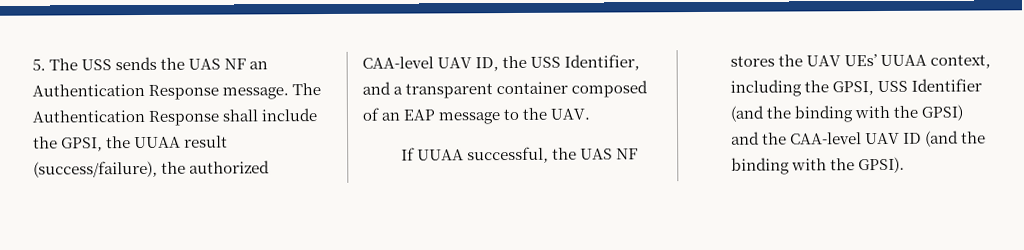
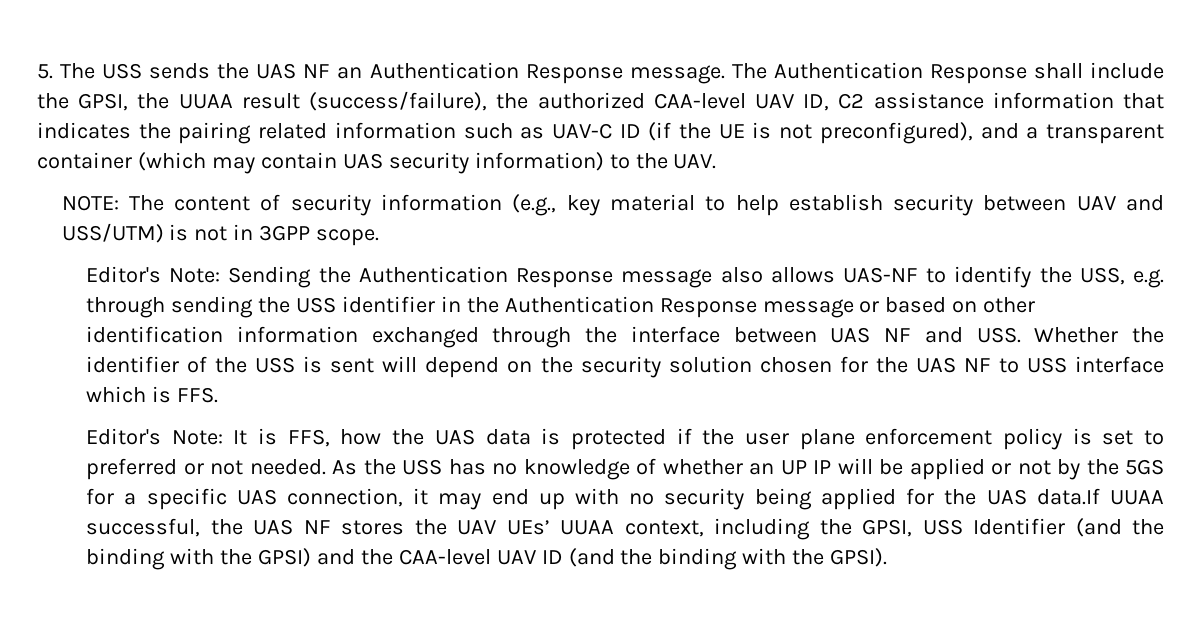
[502,54,641,71] [362,80,649,99] [362,107,591,125] [400,147,415,161] the USS Identifier, and a transparent container composed of an EAP message to the UAV. // If -> [838,92,1164,109] [37,122,1165,144] [37,152,717,174] [61,194,1164,216] [61,223,380,246] [86,266,1164,288] [86,296,1036,318] [86,326,1164,348] [86,356,1165,378] [86,386,218,403] [86,428,1164,450] [86,458,1164,480] [86,488,1100,510] C2 assistance information that indicates the pairing related information such as UAV-C ID (if the UE is not preconfigured), and a transparent container (which may contain UAS security information) to the UAV. // NOTE: The content of security information (e.g., key material to help establish security between UAV and USS/UTM) is not in 3GPP scope. // Editor's Note: Sending the Authentication Response message also allows UAS-NF to identify the USS, e.g. through sending the USS identifier in the Authentication Response message or based on other identification information exchanged through the interface between UAS NF and USS. Whether the identifier of the USS is sent will depend on the security solution chosen for the UAS NF to USS interface which is FFS. // Editor's Note: It is FFS, how the UAS data is protected if the user plane enforcement policy is set to preferred or not needed. As the USS has no knowledge of whether an UP IP will be applied or not by the 5GS for a specific UAS connection, it may end up with no security being applied for the UAS data.If

